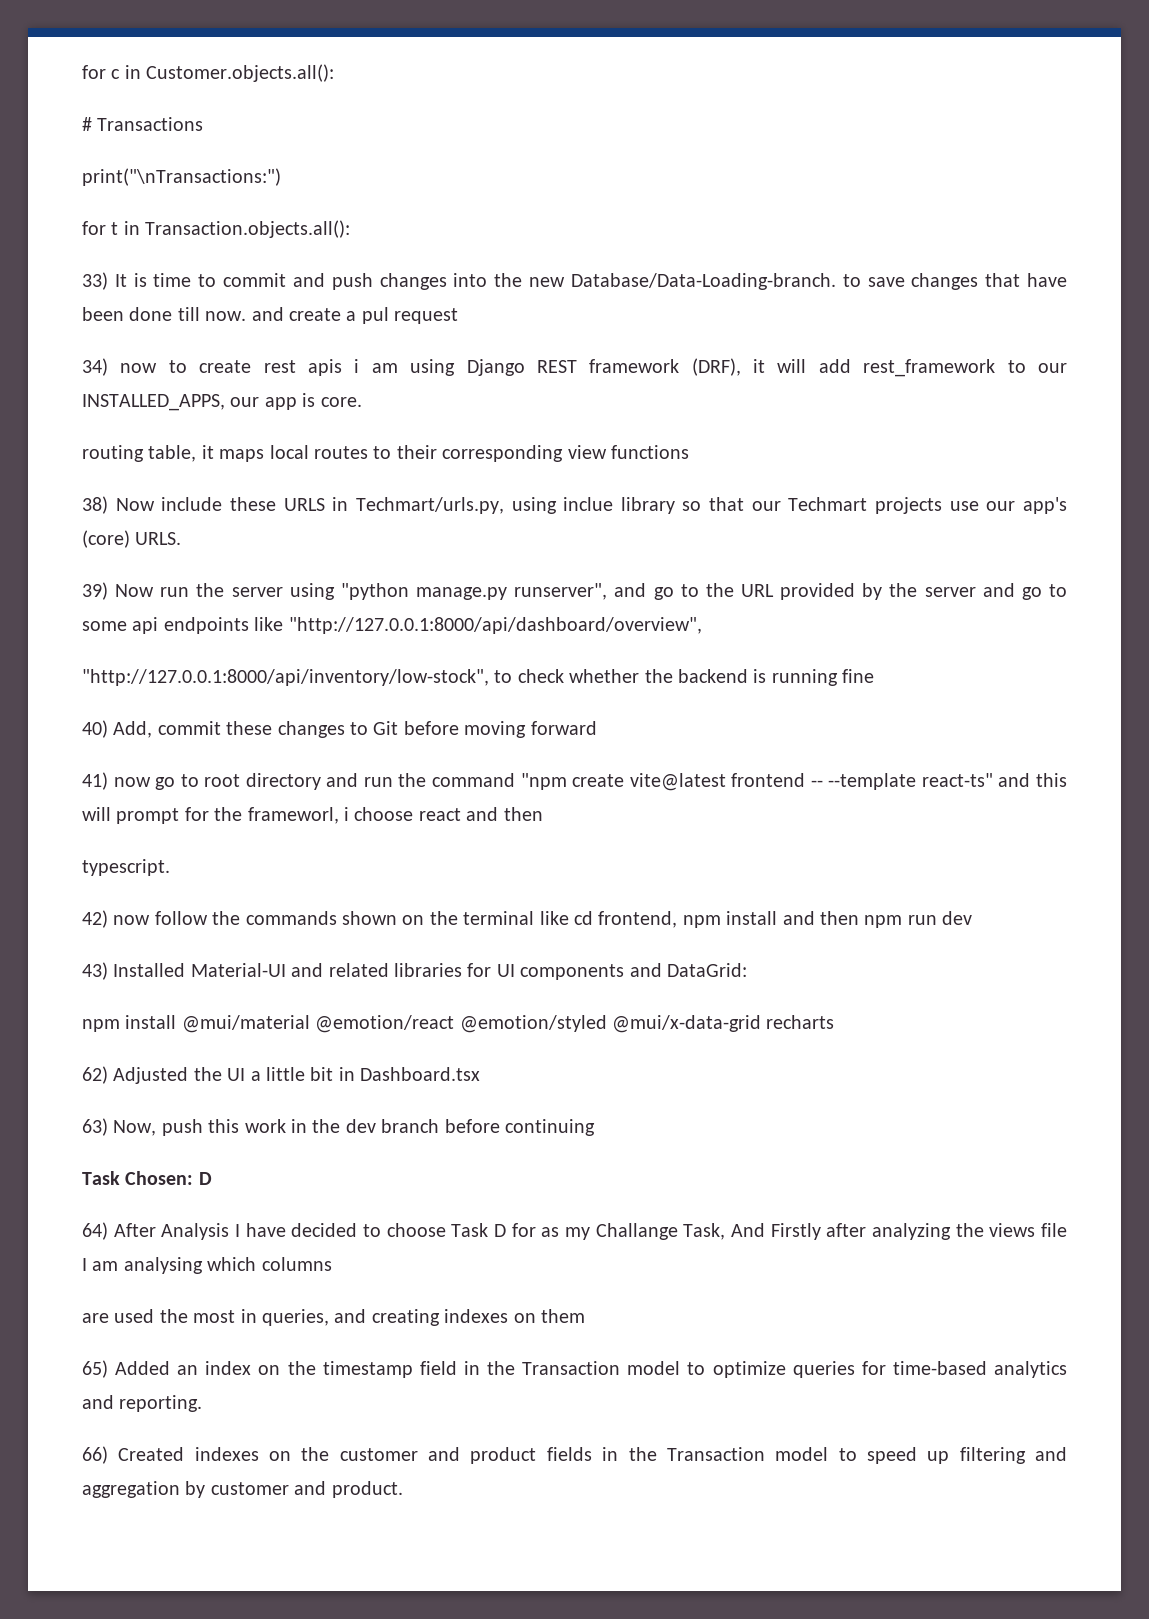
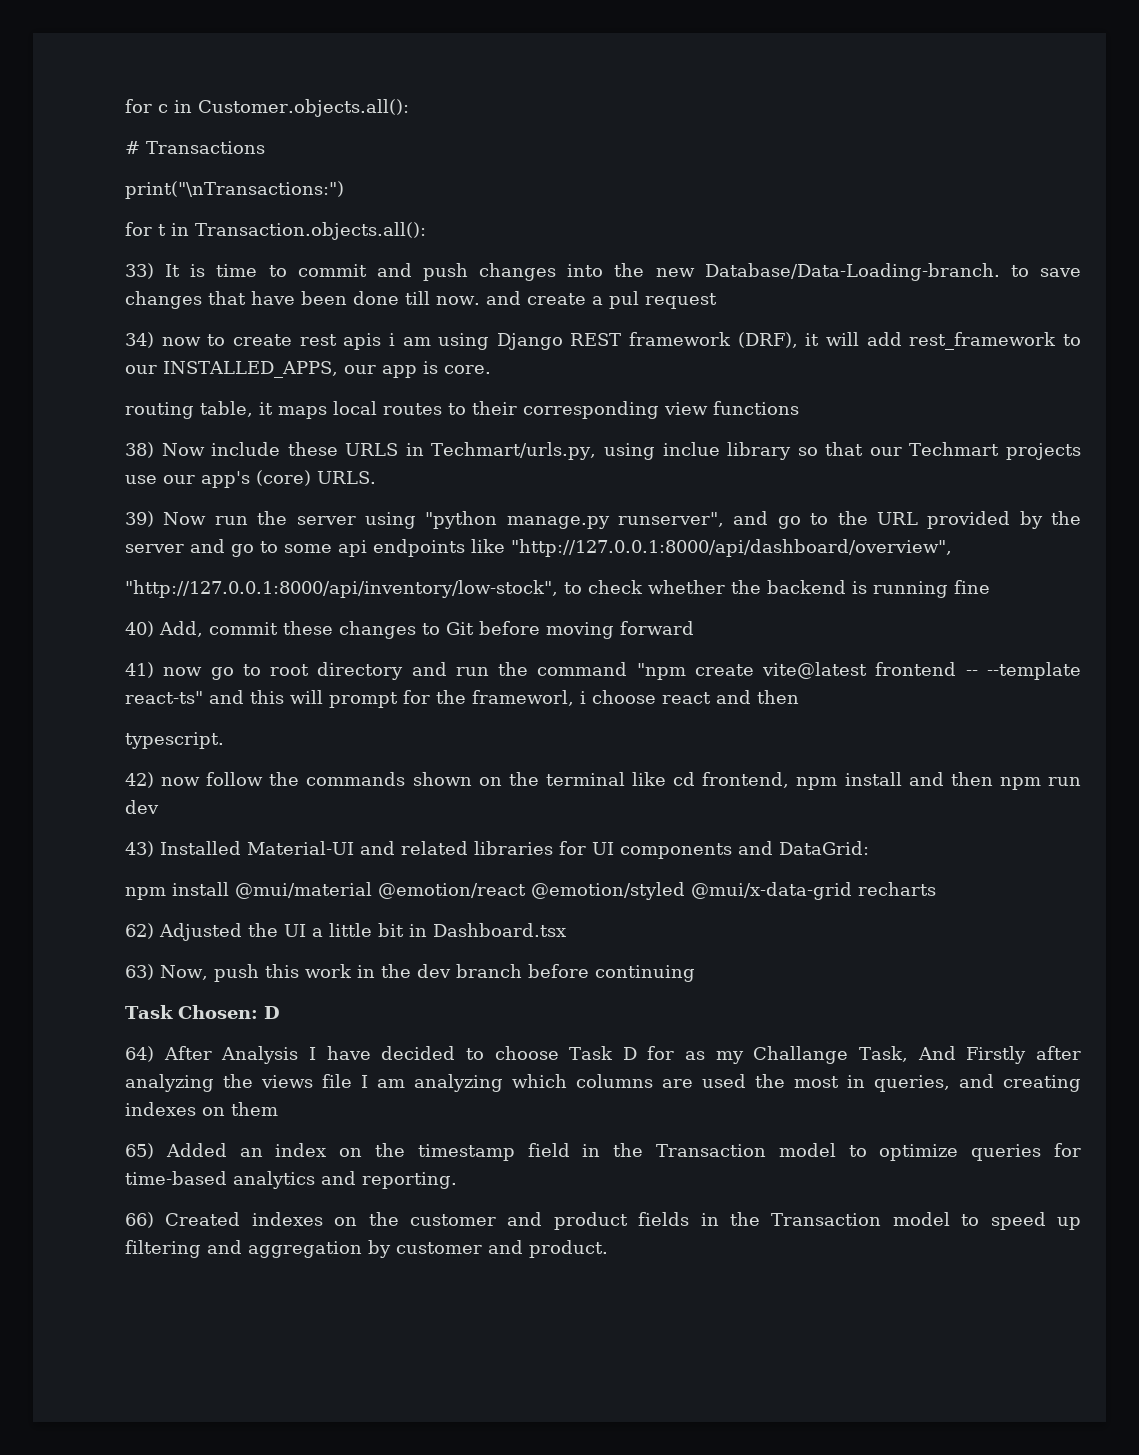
[123,1257,203,1274] analysing -> [414,1074,503,1092] analyzing
(332, 1264) // -> (653, 1081) none

